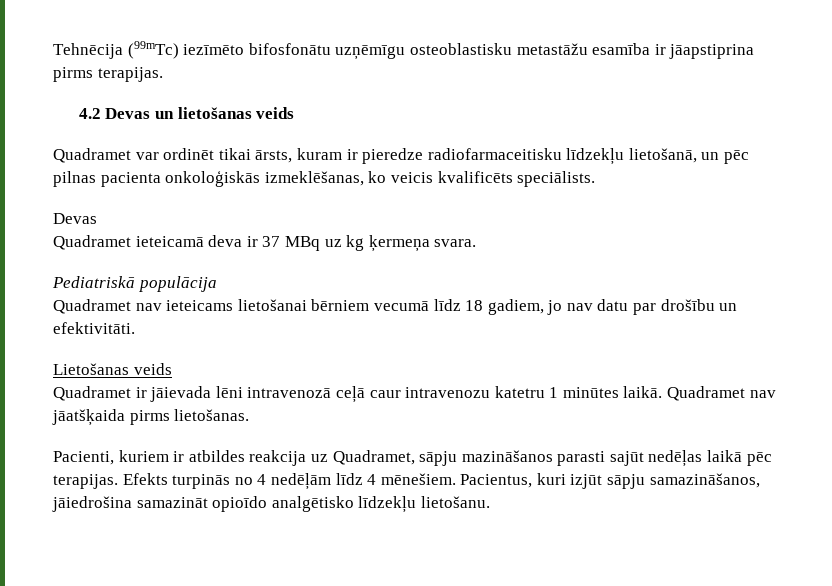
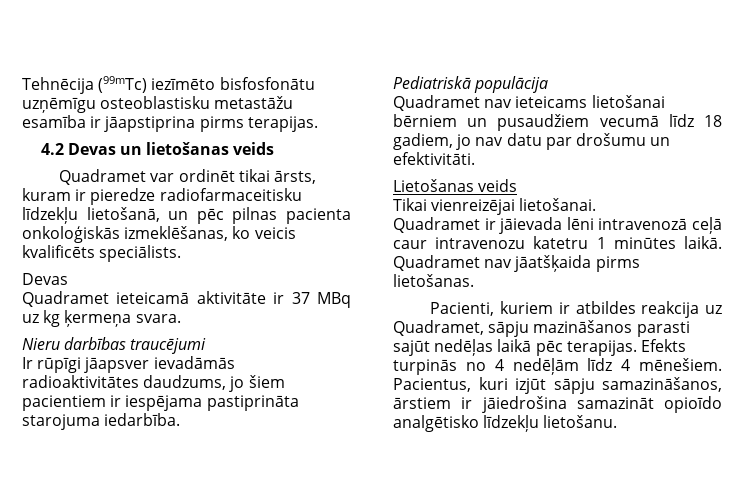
[248,43,331,55] bifosfonātu -> [219,77,315,90] bisfosfonātu
[208,235,243,247] deva -> [196,291,266,304] aktivitāte
(477, 243) none -> [22,337,207,354] [22,356,235,373] [22,375,285,392] [22,395,299,411] [22,413,181,430] // Nieru darbības traucējumi // Ir rūpīgi jāapsver ievadāmās radioaktivitātes daudzums, jo šiem pacientiem ir iespējama pastiprināta starojuma iedarbība.
(370, 305) none -> [467,114,590,131] un pusaudžiem
[660,299,715,311] drošību -> [575,133,646,146] drošumu
(172, 369) none -> [393,198,597,215] // Tikai vienreizējai lietošanai.
(760, 480) none -> [393,397,473,409] ārstiem ir

